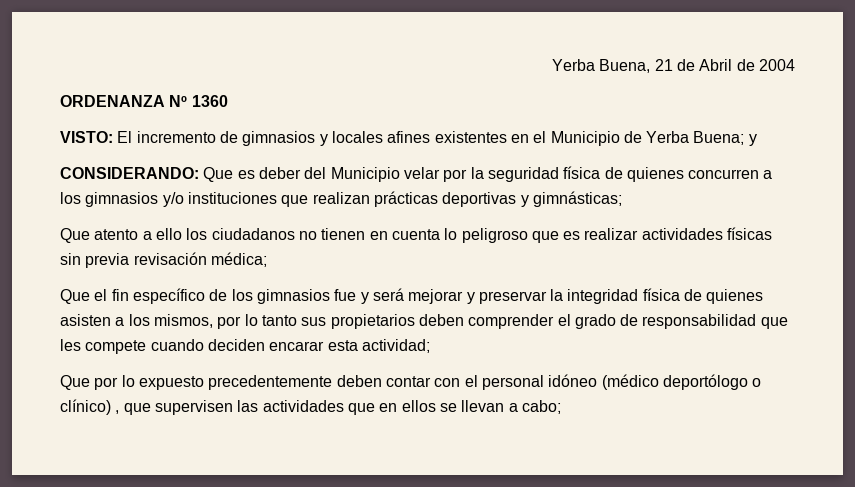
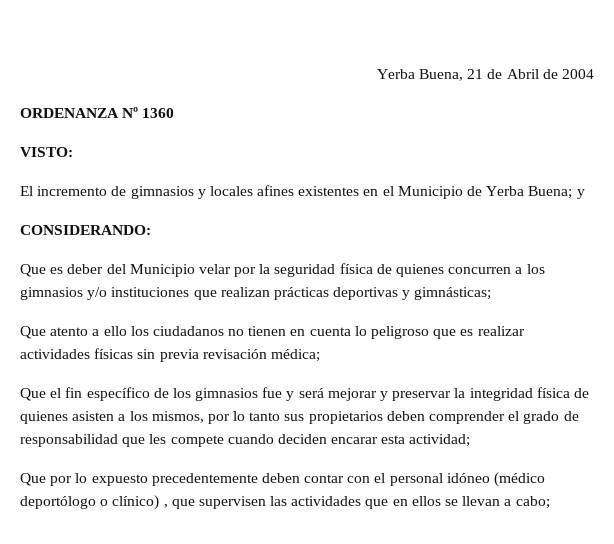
(113, 137) none -> (73, 152) //
(199, 173) none -> (151, 230) //

